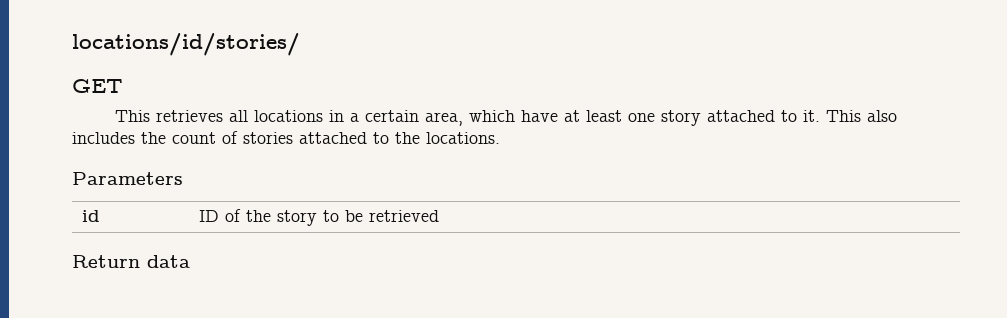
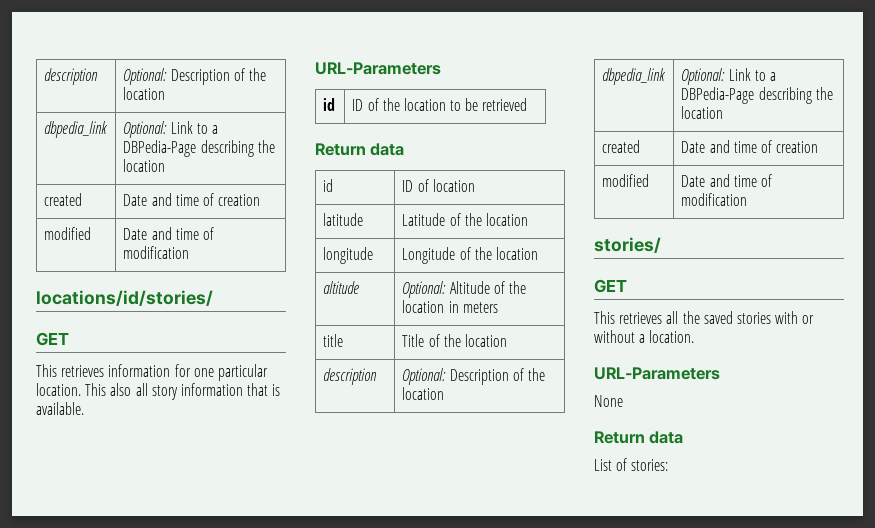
[72,33,300,56] [72,79,123,93] [115,110,898,126] [72,131,500,144] [72,172,183,185] locations/id/stories/ // GET // This retrieves all locations in a certain area, which have at least one story attached to it. This also includes the count of stories attached to the locations. // Parameters -> [44,68,99,85] [123,68,266,85] [123,87,166,100] [44,121,109,138] [123,121,218,138] [123,140,275,157] [123,159,166,172] [44,193,83,206] [123,193,261,206] [44,227,92,240] [123,227,214,240] [123,246,190,259] [36,290,213,306] [36,332,69,346] [36,364,268,381] [36,383,281,400] [36,402,84,415] [315,62,441,75] description | Optional: Description of the location // dbpedia_link | Optional: Link to a DBPedia-Page describing the location // created | Date and time of creation // modified | Date and time of modification // locations/id/stories/ // GET // This retrieves information for one particular location. This also all story information that is available. // URL-Parameters
[277,210,318,226] story -> [403,98,446,111] location
(190, 261) none -> [323,179,334,192] [402,179,475,192] [323,213,364,226] [402,213,528,226] [323,247,374,264] [402,247,538,264] [323,281,360,294] [402,281,526,298] [402,300,498,313] [323,334,344,347] [402,334,507,347] [323,368,378,385] [402,368,545,385] [402,387,445,400] [602,68,667,85] [681,68,776,85] [681,87,833,104] [681,106,724,119] [602,140,641,153] [681,140,819,153] [602,174,650,187] [681,174,772,187] [681,193,748,206] [594,237,661,253] [594,279,627,293] [594,311,815,324] [594,330,695,343] [594,367,720,380] [594,395,623,407] [594,431,684,444] [594,458,669,471] // id | ID of location // latitude | Latitude of the location // longitude | Longitude of the location // altitude | Optional: Altitude of the location in meters // title | Title of the location // description | Optional: Description of the location // dbpedia_link | Optional: Link to a DBPedia-Page describing the location // created | Date and time of creation // modified | Date and time of modification // stories/ // GET // This retrieves all the saved stories with or without a location. // URL-Parameters // None // Return data // List of stories:

